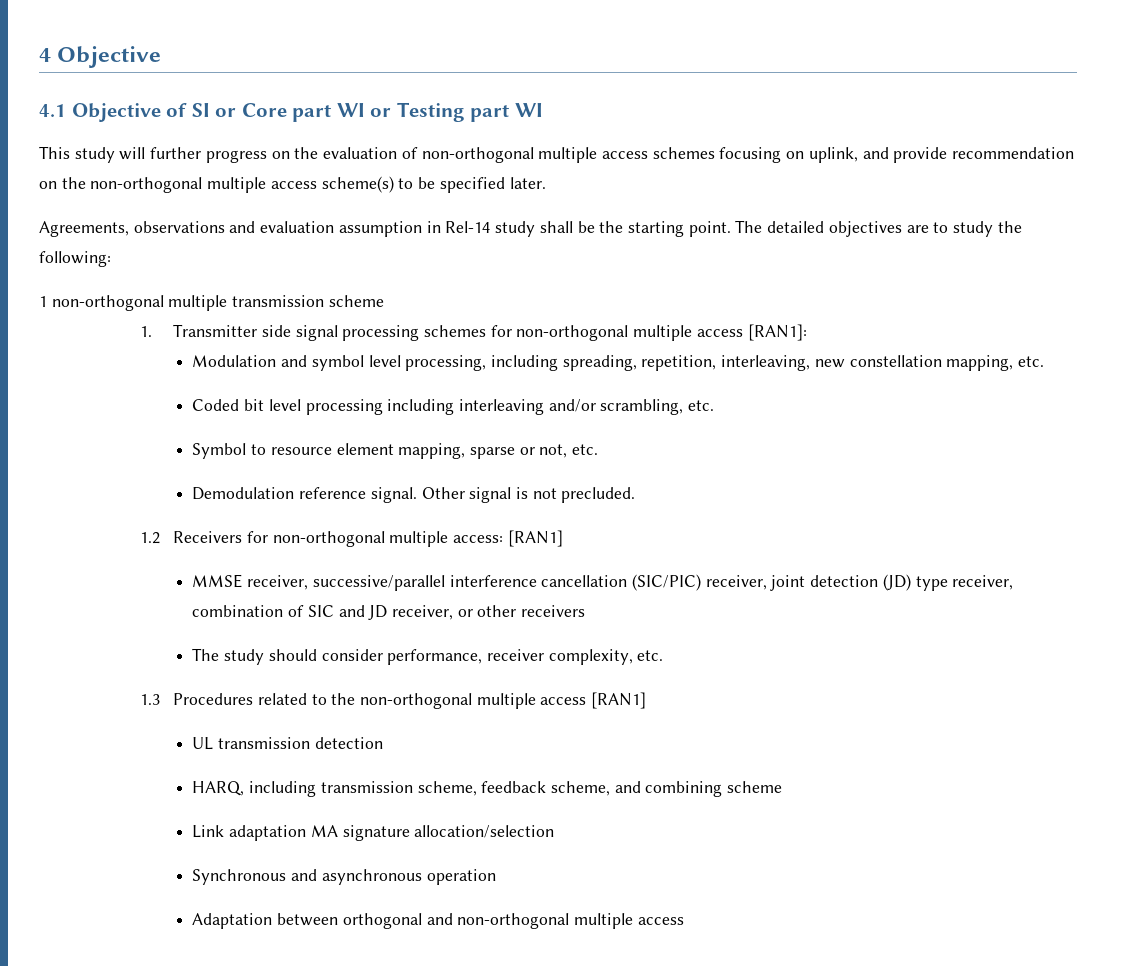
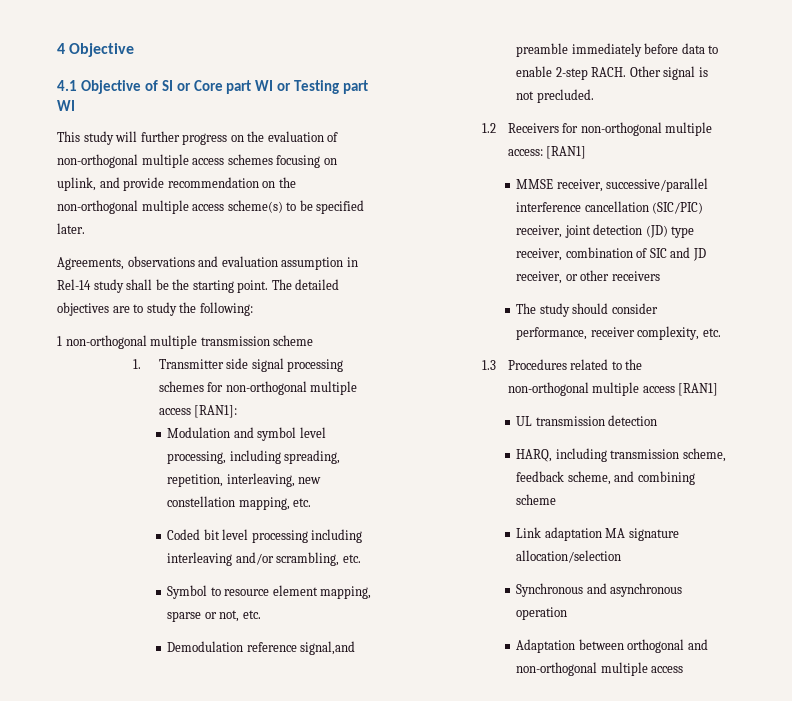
[370,487,417,503] signal. -> [300,641,356,655] [516,43,719,57] [516,66,627,80] signal,and preamble immediately before data to enable 2-step RACH.

